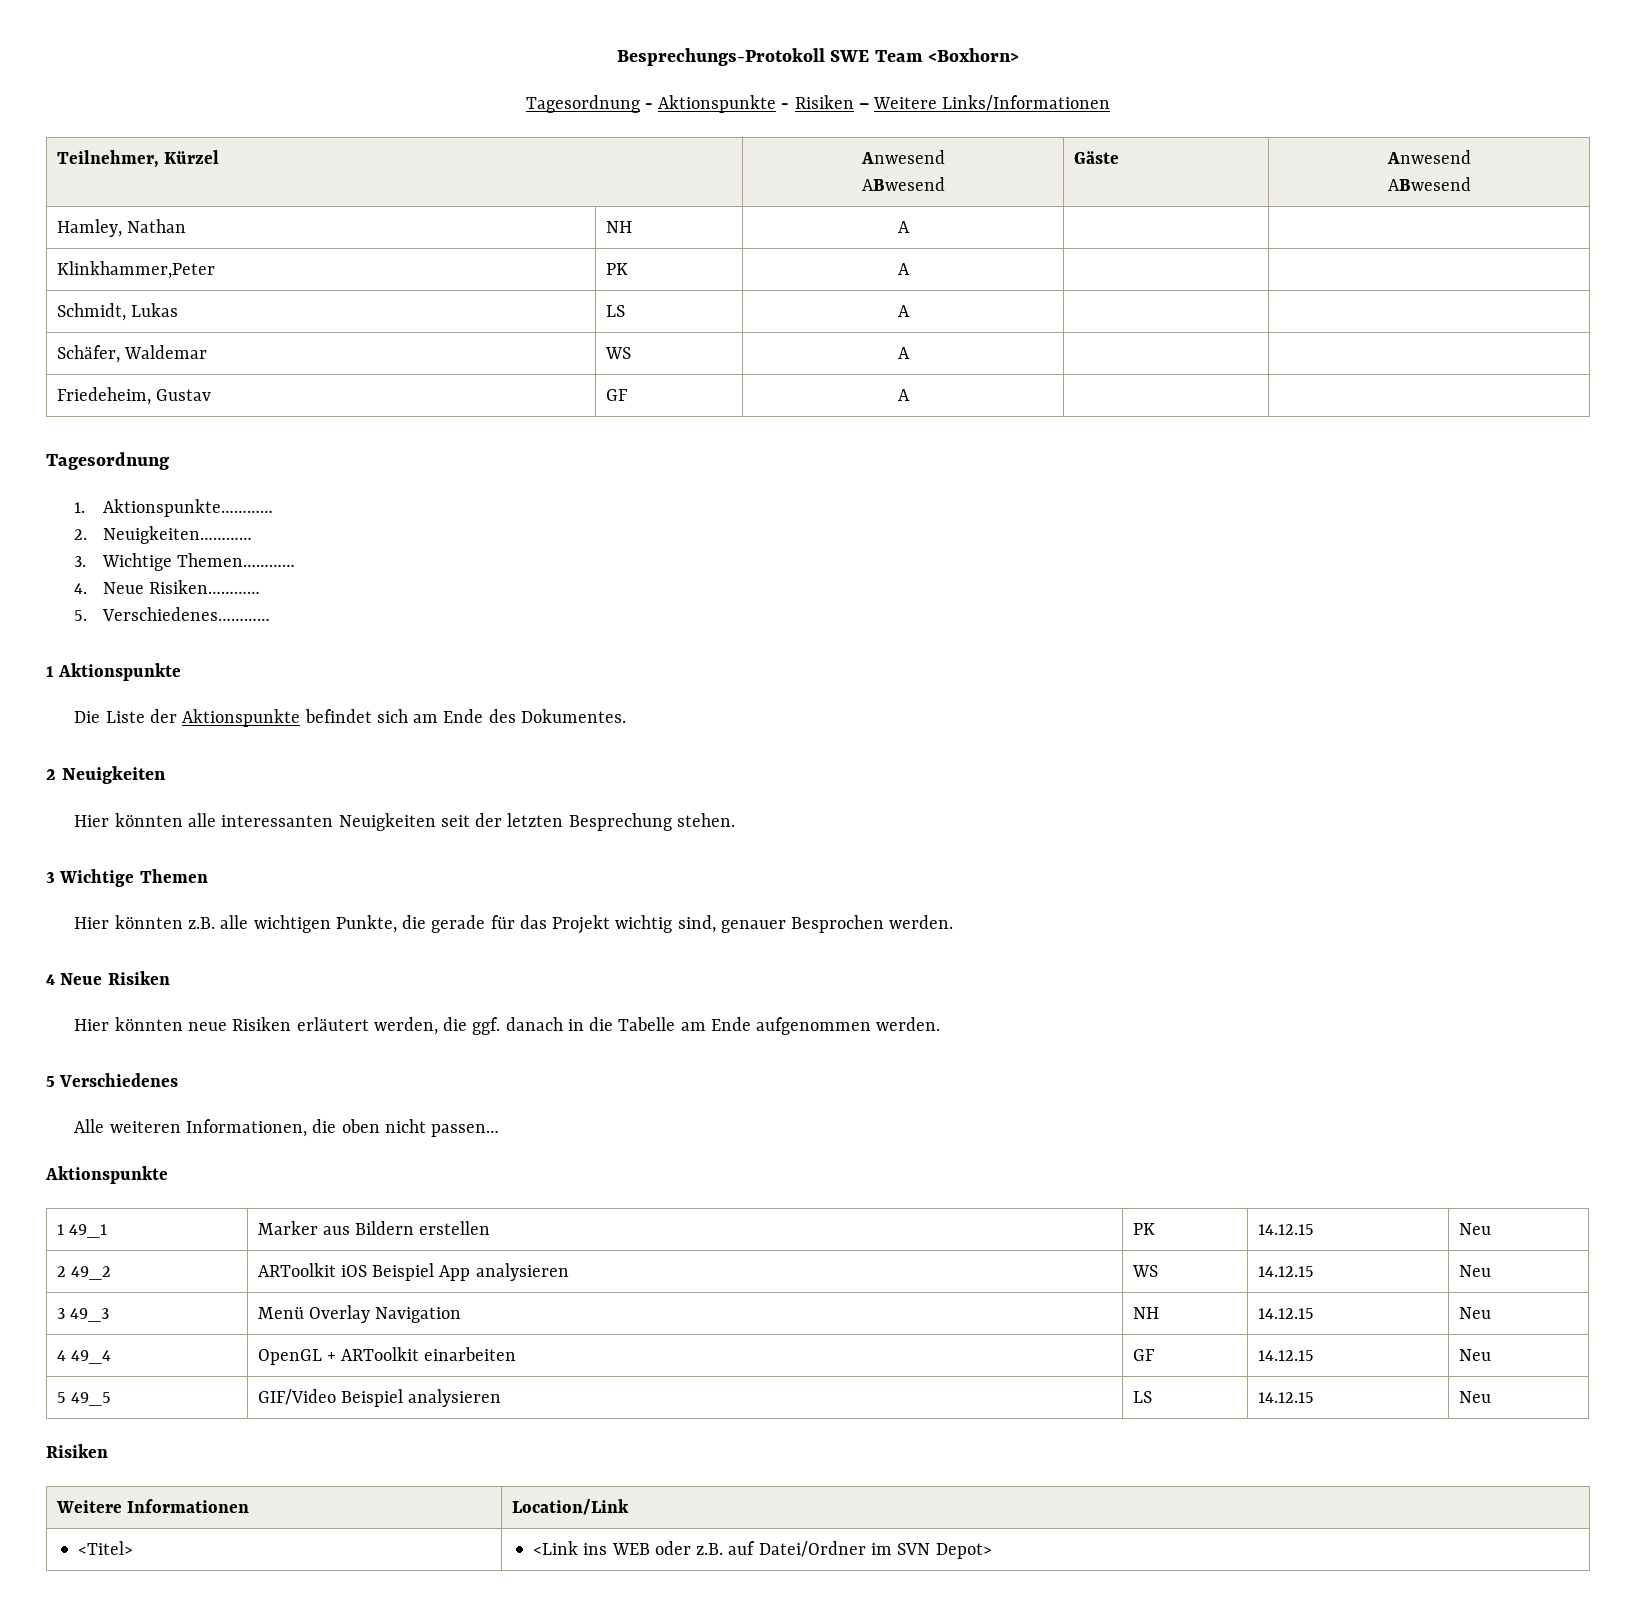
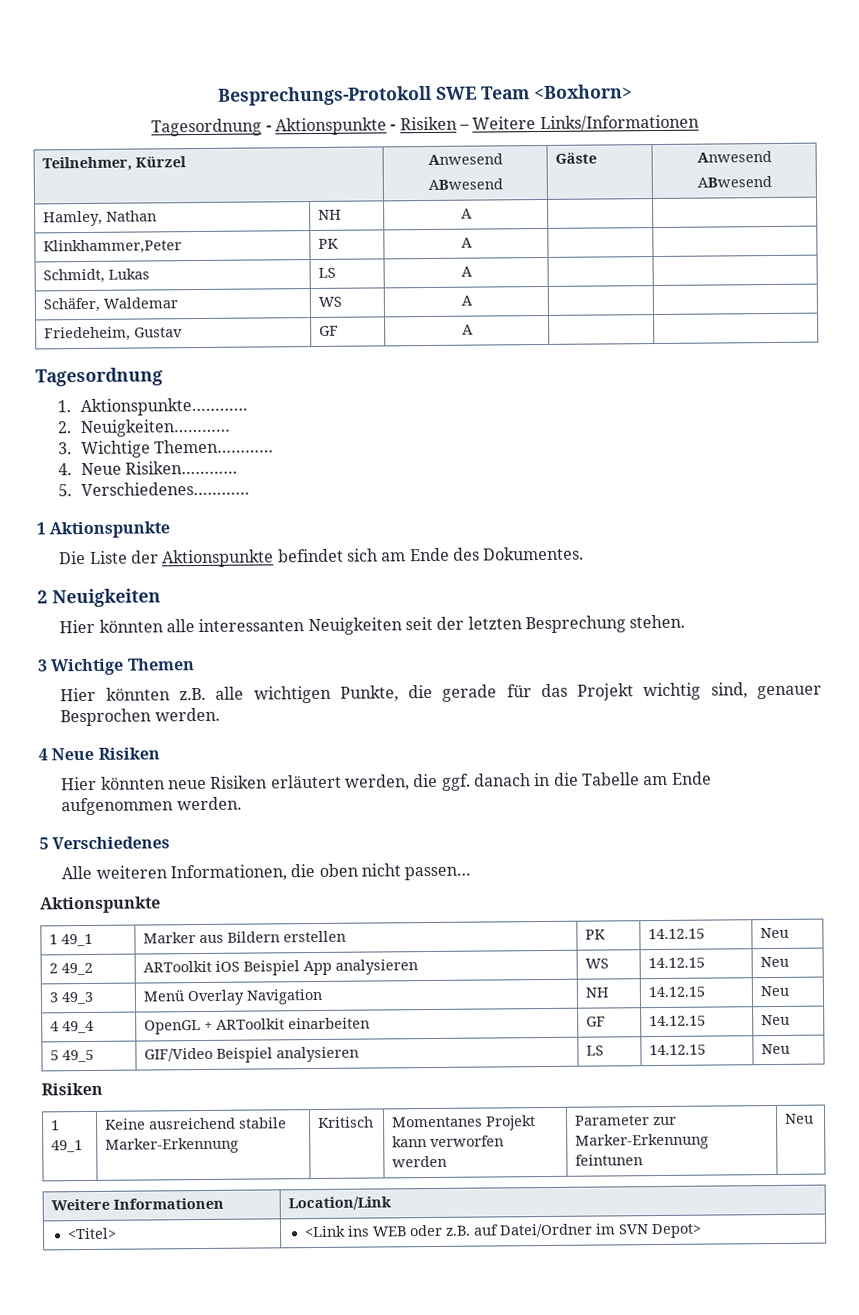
(108, 1451) none -> [51,1120,61,1131] [51,1140,84,1153] [105,1117,288,1130] [105,1137,240,1154] [318,1116,375,1128] [392,1115,537,1131] [392,1135,505,1148] [392,1155,448,1168] [575,1115,678,1126] [575,1133,710,1150] [575,1154,644,1166] [784,1113,815,1124] // 1 49_1 | Keine ausreichend stabile Marker-Erkennung | Kritisch | Momentanes Projekt kann verworfen werden | Parameter zur Marker-Erkennung feintunen | Neu

